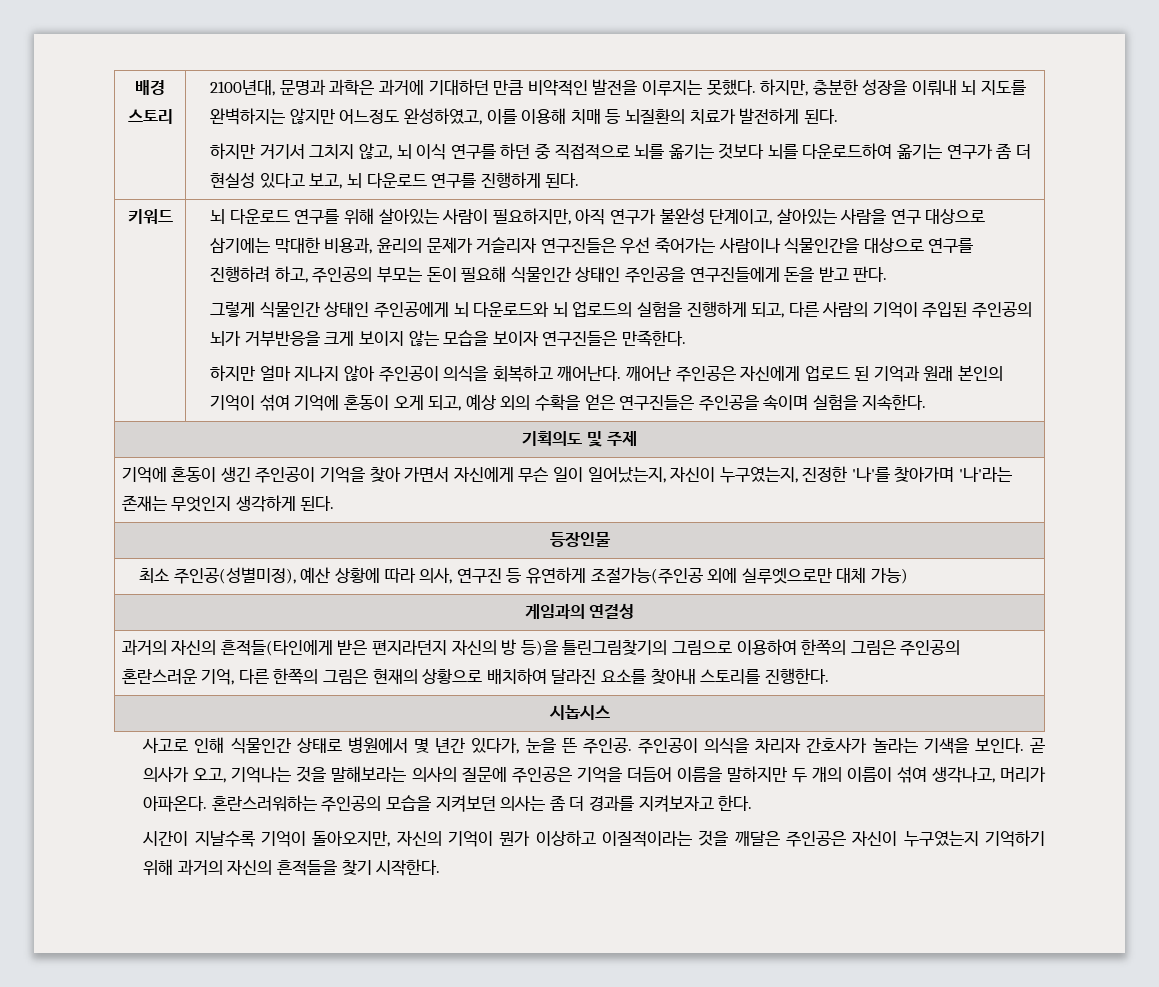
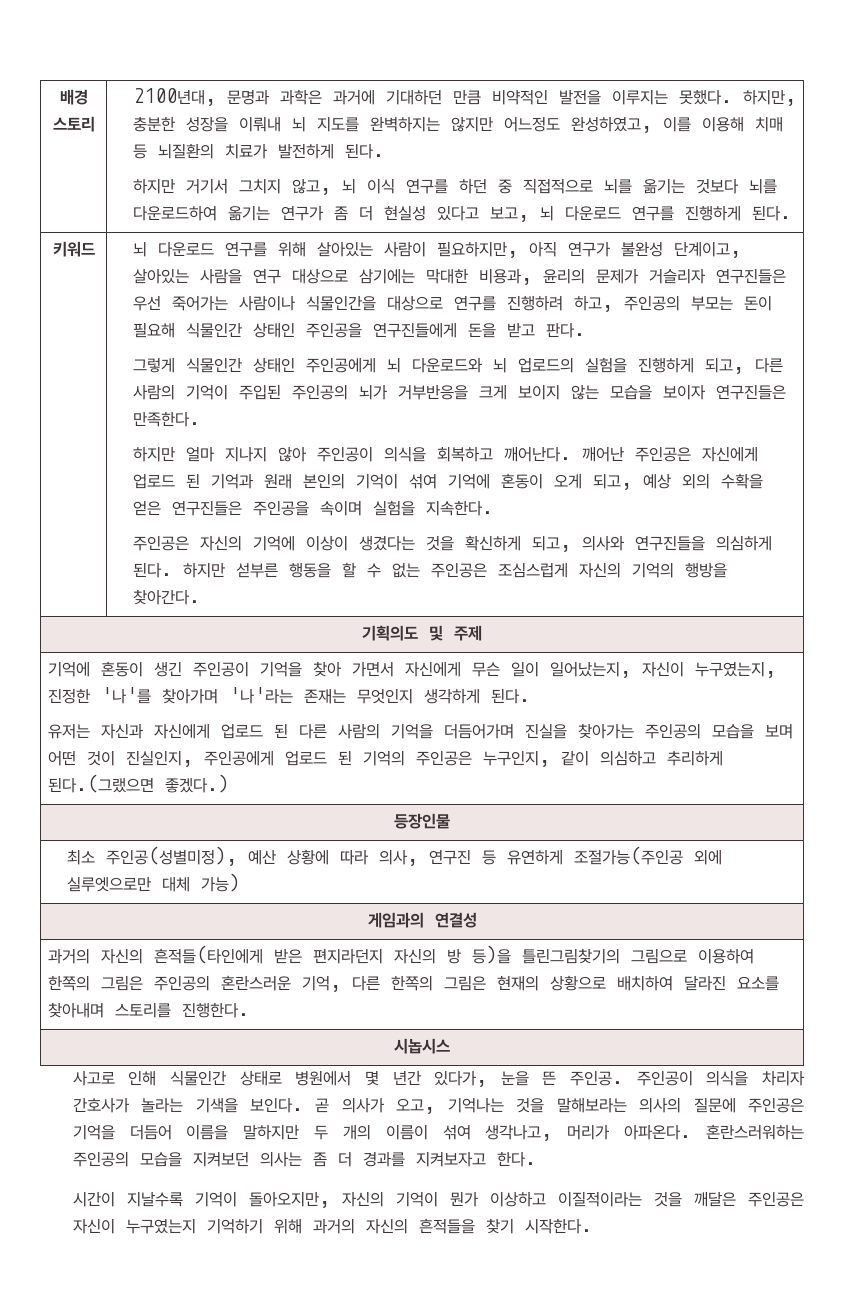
(927, 402) none -> [133,535,773,552] [133,562,728,578] [133,589,201,605] // 주인공은 자신의 기억에 이상이 생겼다는 것을 확신하게 되고, 의사와 연구진들을 의심하게 된다. 하지만 섣부른 행동을 할 수 없는 주인공은 조심스럽게 자신의 기억의 행방을 찾아간다.
(335, 503) none -> [47,723,793,739] [47,750,723,767] [47,774,229,793] // 유저는 자신과 자신에게 업로드 된 다른 사람의 기억을 더듬어가며 진실을 찾아가는 주인공의 모습을 보며 어떤 것이 진실인지, 주인공에게 업로드 된 기억의 주인공은 누구인지, 같이 의심하고 추리하게 된다.(그랬으면 좋겠다.)
[650,669,696,684] 찾아내 -> [47,1002,104,1018] 찾아내며

